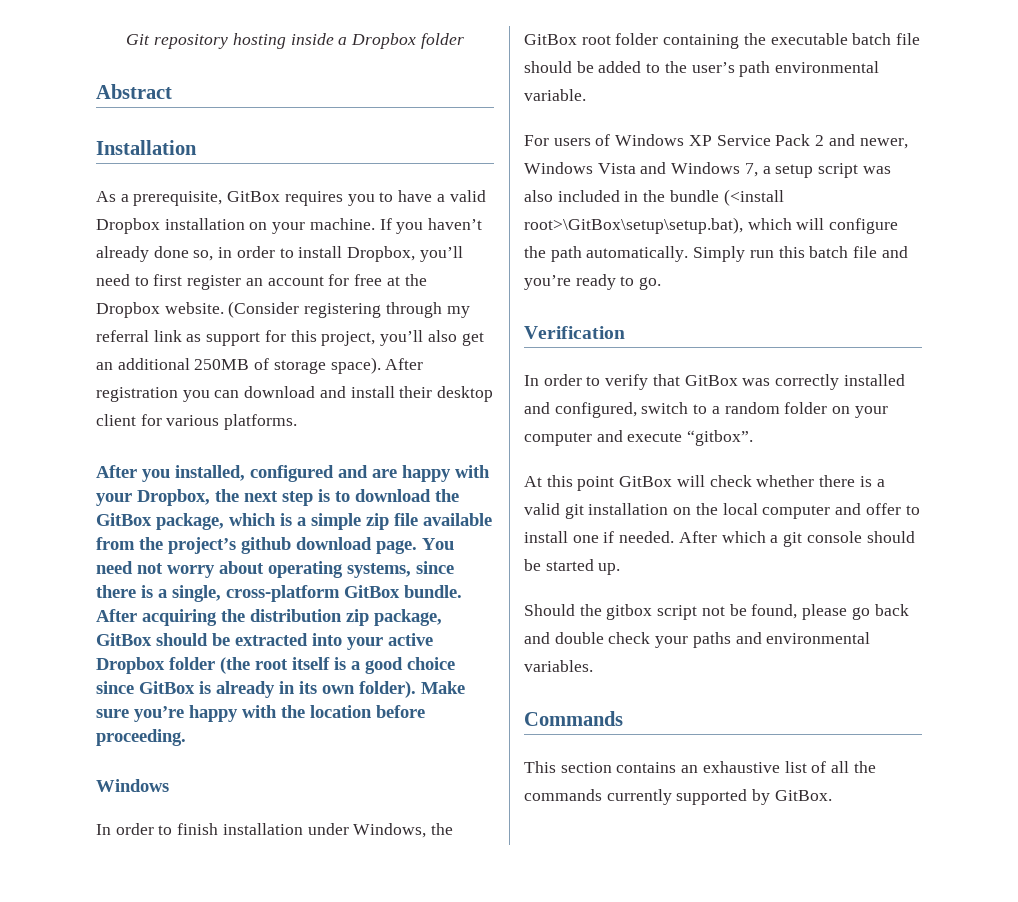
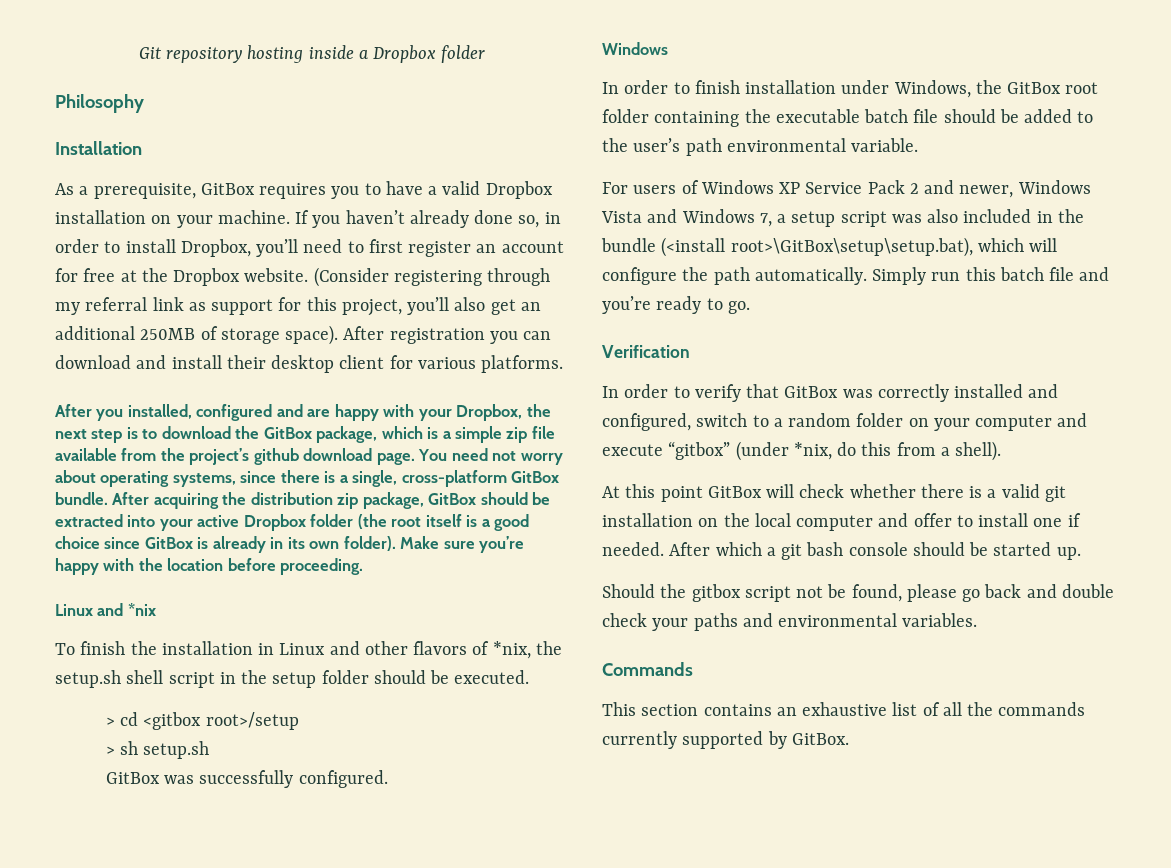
[96,84,172,99] Abstract -> [55,94,144,113] Philosophy
(186, 737) none -> [55,603,156,616] [55,641,562,659] [55,670,530,688] [105,712,299,730] [105,741,210,759] [105,770,388,788] // Linux and *nix // To finish the installation in Linux and other flavors of *nix, the setup.sh shell script in the setup folder should be executed. // > cd <gitbox root>/setup // > sh setup.sh // GitBox was successfully configured.
[687,430,754,446] “gitbox”. -> [668,441,1002,461] “gitbox” (under *nix, do this from a shell).
(803, 539) none -> [806,542,844,556] bash

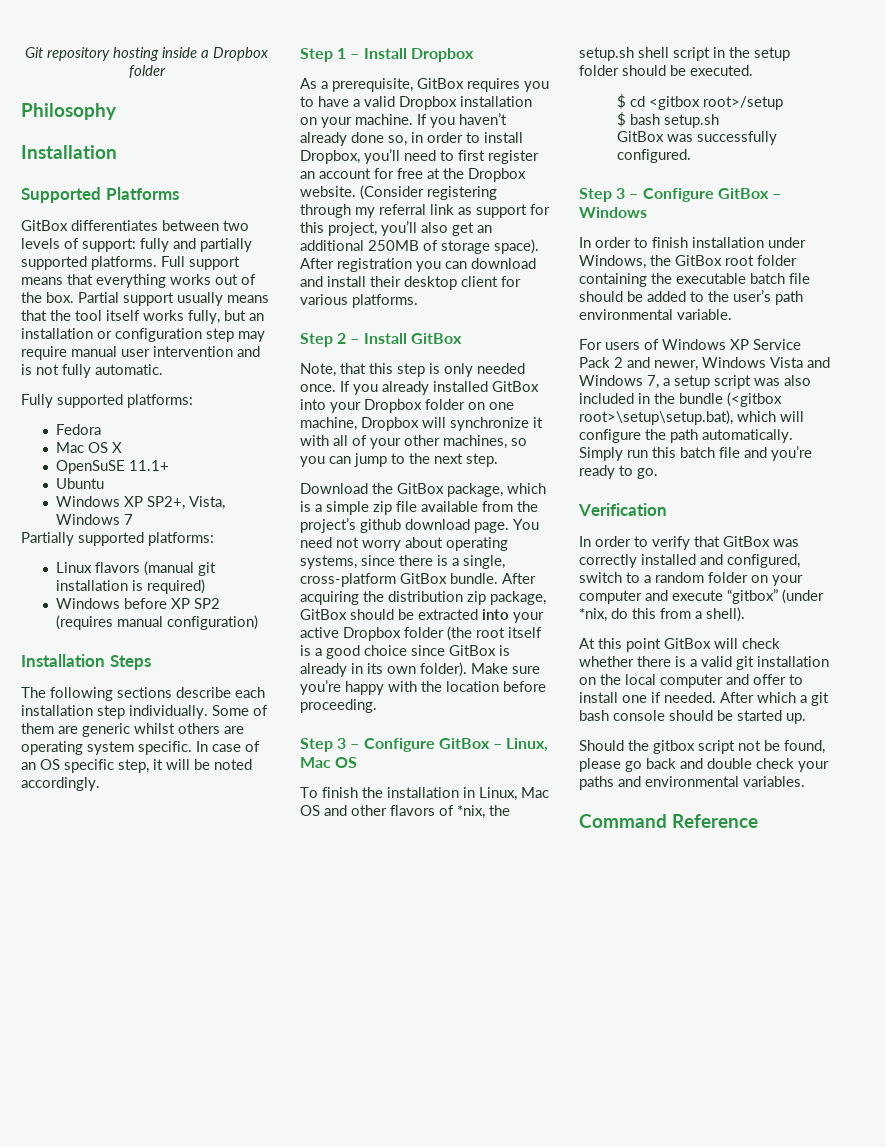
(142, 148) none -> [21,187,179,203] [21,220,249,231] [21,238,252,252] [21,256,240,270] [21,274,256,288] [21,292,269,306] [21,310,264,324] [21,328,265,342] [21,346,260,360] [21,364,163,378] [21,394,193,408] [56,424,102,435] [56,442,123,453] [56,460,170,474] [56,478,105,489] [56,496,226,510] [56,514,134,525] [21,532,214,546] [56,561,217,576] [56,579,206,594] [56,598,221,609] [56,615,259,630] [21,654,151,670] [21,687,265,701] [21,705,268,719] [21,723,244,737] [21,741,260,755] [21,759,252,773] [21,777,100,791] [300,48,474,62] // Supported Platforms // GitBox differentiates between two levels of support: fully and partially supported platforms. Full support means that everything works out of the box. Partial support usually means that the tool itself works fully, but an installation or configuration step may require manual user intervention and is not fully automatic. // Fully supported platforms: // Fedora // Mac OS X // OpenSuSE 11.1+ // Ubuntu // Windows XP SP2+, Vista, Windows 7 // Partially supported platforms: // Linux flavors (manual git installation is required) // Windows before XP SP2 (requires manual configuration) // Installation Steps // The following sections describe each installation step individually. Some of them are generic whilst others are operating system specific. In case of an OS specific step, it will be noted accordingly. // Step 1 – Install Dropbox
[55,404,551,421] [55,426,231,443] After you installed, configured and are happy with your Dropbox, the next step is to download -> [300,333,462,347] [300,363,525,377] [300,381,539,395] [300,399,514,413] [300,417,543,431] [300,435,527,449] [300,453,498,467] [300,483,368,494] Step 2 – Install GitBox // Note, that this step is only needed once. If you already installed GitBox into your Dropbox folder on one machine, Dropbox will synchronize it with all of your other machines, so you can jump to the next step. // Download
[55,603,156,616] Linux and *nix -> [300,738,549,752] [300,757,358,768] Step 3 – Configure GitBox – Linux, Mac OS
[279,643,326,655] Linux -> [479,787,549,801] [300,805,320,816] Linux, Mac OS
[105,717,115,726] > -> [617,94,627,109] $
[105,741,138,755] > sh -> [617,112,661,127] $ bash
(388, 779) none -> [579,188,781,202] Step 3 – Configure GitBox –
[661,237,973,257] (<install root>\GitBox\setup\setup.bat), -> [727,392,782,407] [579,410,733,425] (<gitbox root>\setup\setup.bat),
[602,662,693,676] [602,702,1086,716] [602,731,849,749] Commands // This section contains an exhaustive list of all the commands currently supported by GitBox. -> [579,814,758,828] Command Reference

